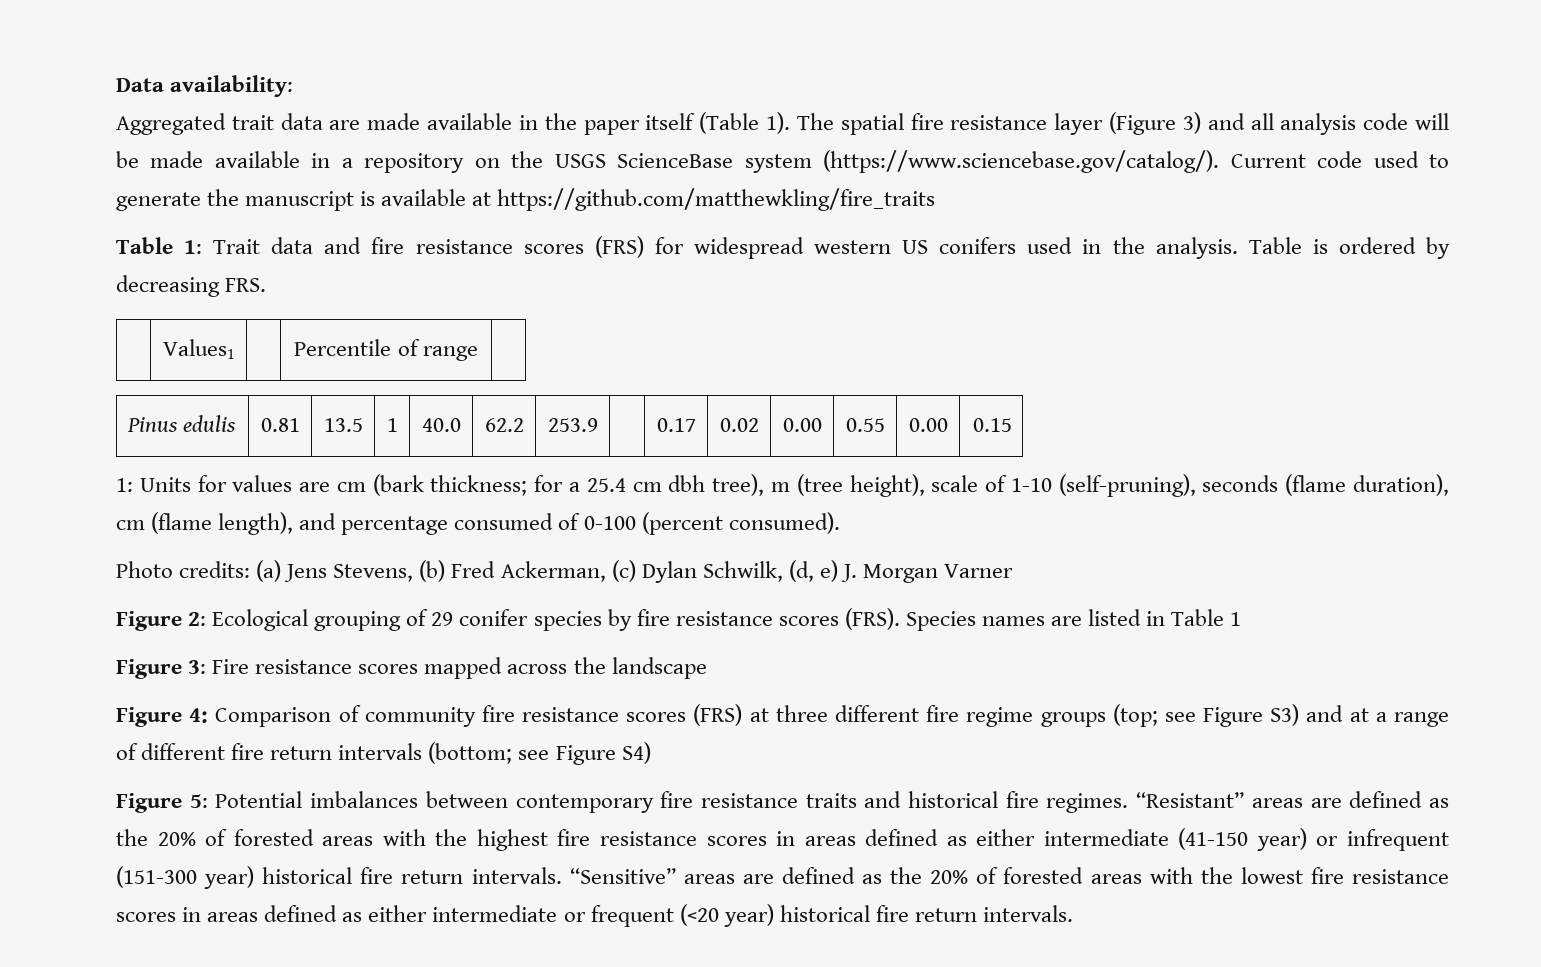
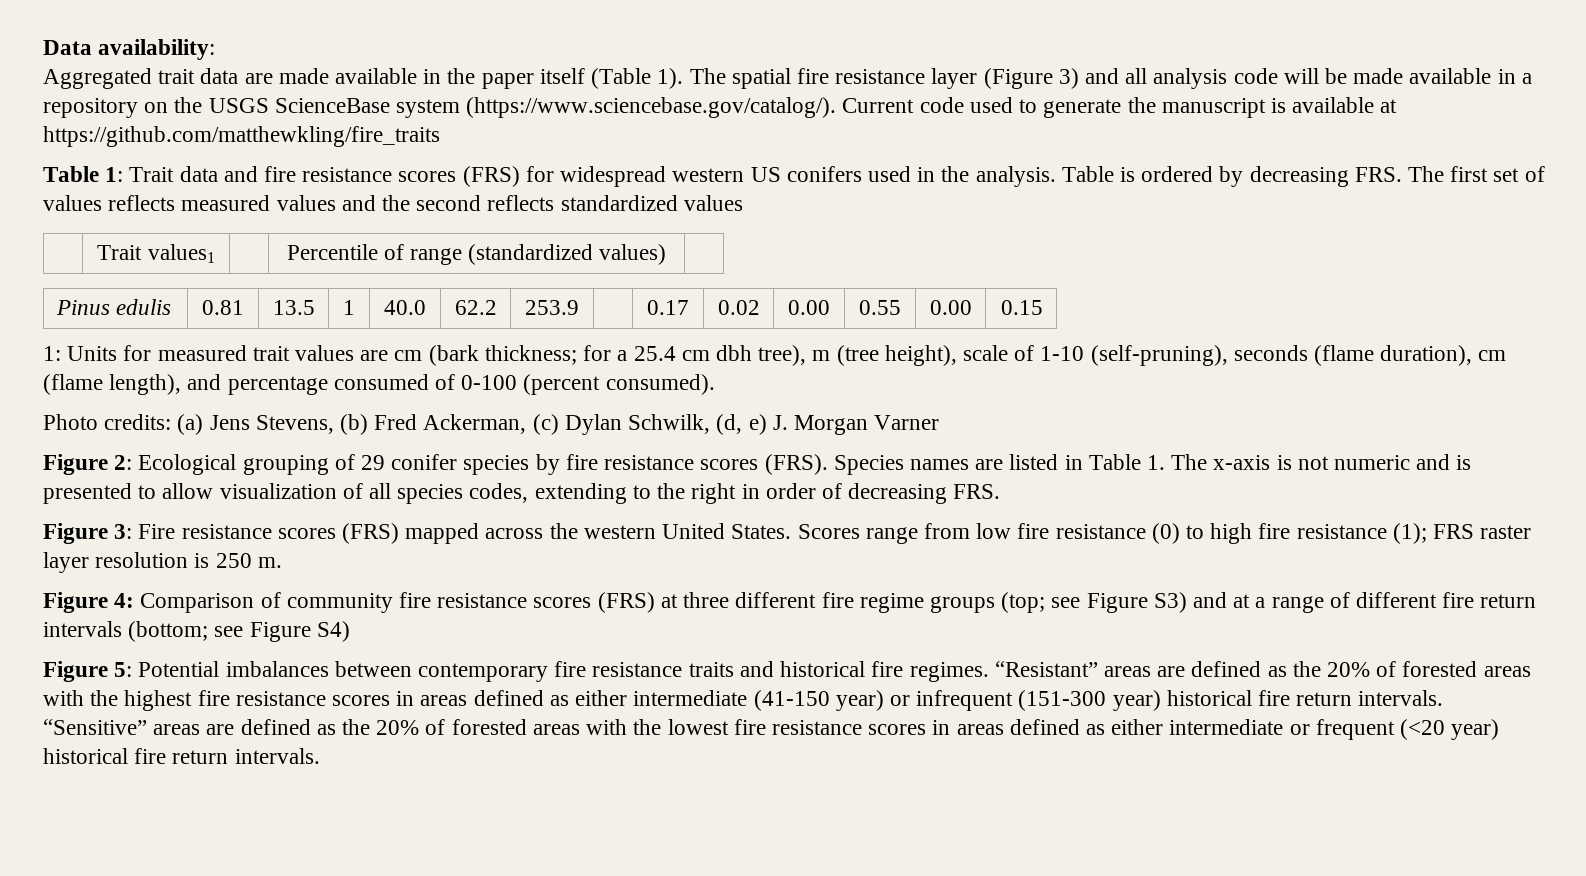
[162,339,235,359] // | Values1 -> [1408,166,1545,182] [43,195,743,211] [97,244,215,263] The first set of values reflects measured values and the second reflects standardized values // | Trait values1
(478, 353) none -> [468,244,667,265] (standardized values)
(227, 483) none -> [157,345,290,361] measured trait
[1230,612,1242,626] 1 -> [1146,454,1472,470] [43,483,1001,504] 1. The x-axis is not numeric and is presented to allow visualization of all species codes, extending to the right in order of decreasing FRS.
(419, 669) none -> [342,523,400,544] (FRS)
[611,657,707,679] landscape -> [583,523,1532,544] [43,552,282,573] western United States. Scores range from low fire resistance (0) to high fire resistance (1); FRS raster layer resolution is 250 m.

